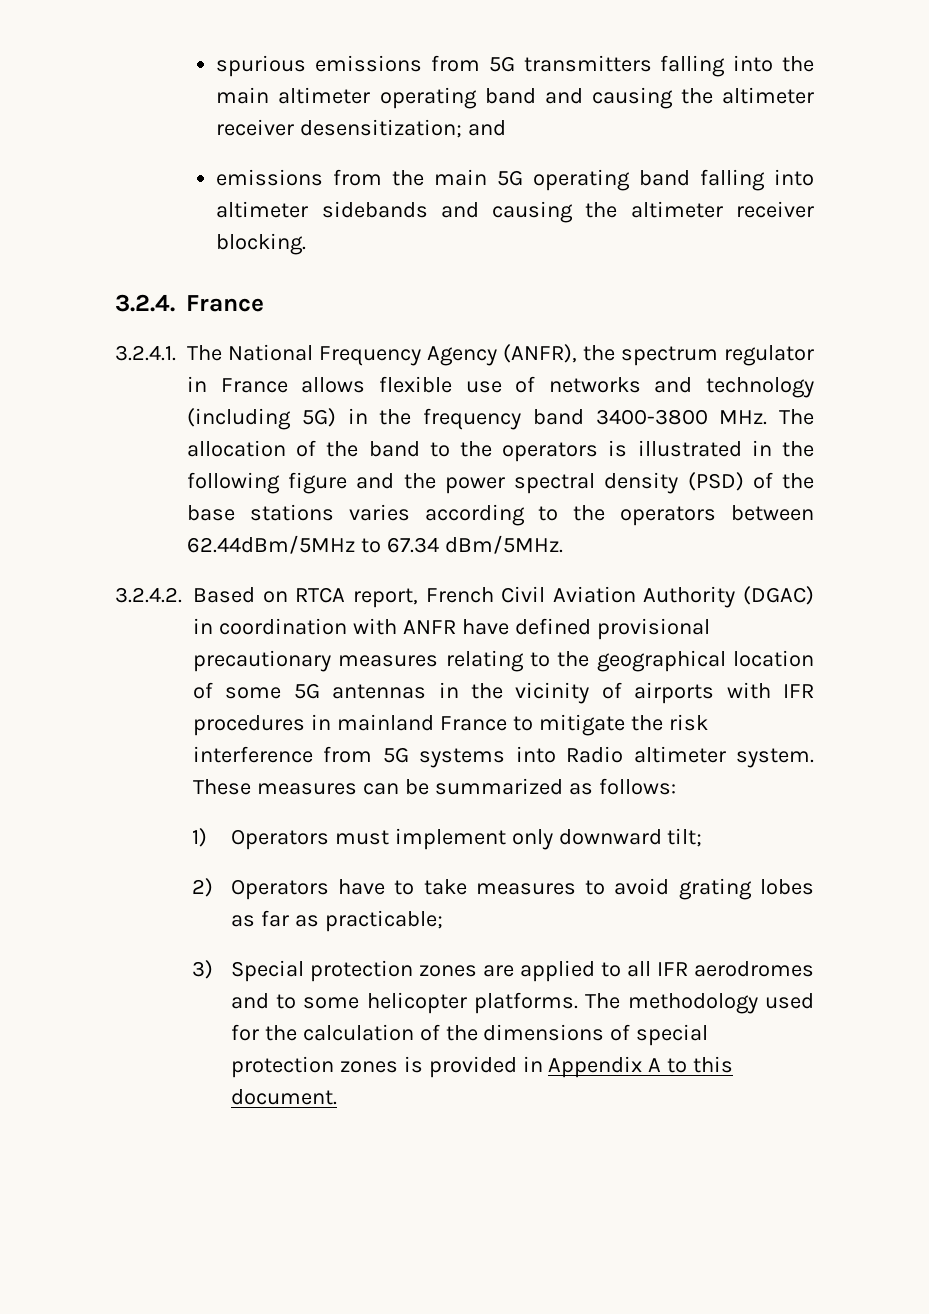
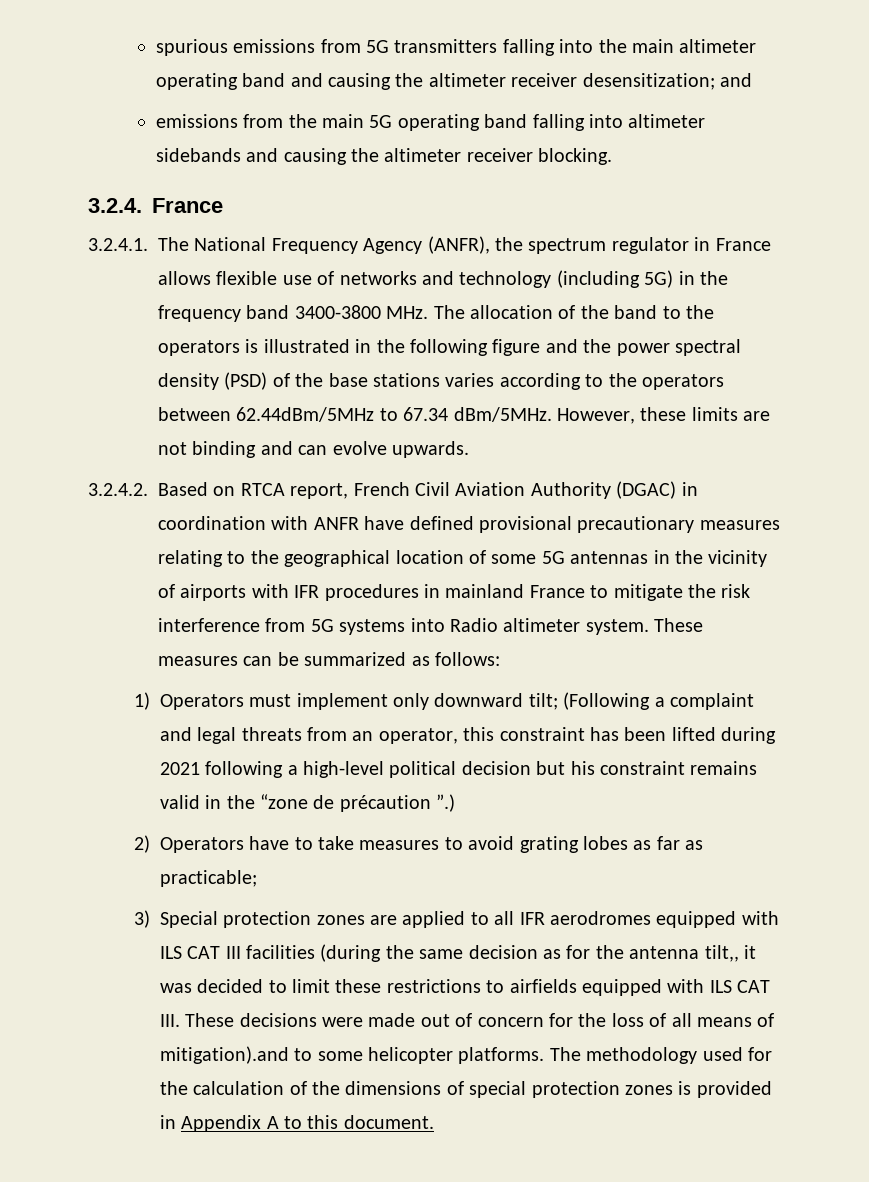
(563, 544) none -> [556,407,771,424] [158,441,469,458] However, these limits are not binding and can evolve upwards.
(703, 837) none -> [563,692,754,710] [159,727,777,744] [159,761,758,778] [159,794,456,812] (Following a complaint and legal threats from an operator, this constraint has been lifted during 2021 following a high-level political decision but his constraint remains valid in the “zone de précaution ”.)
[230,993,269,1009] and -> [656,911,779,928] [159,944,756,962] [159,979,771,996] [159,1013,775,1027] [159,1046,289,1064] equipped with ILS CAT III facilities (during the same decision as for the antenna tilt,, it was decided to limit these restrictions to airfields equipped with ILS CAT III. These decisions were made out of concern for the loss of all means of mitigation).and

